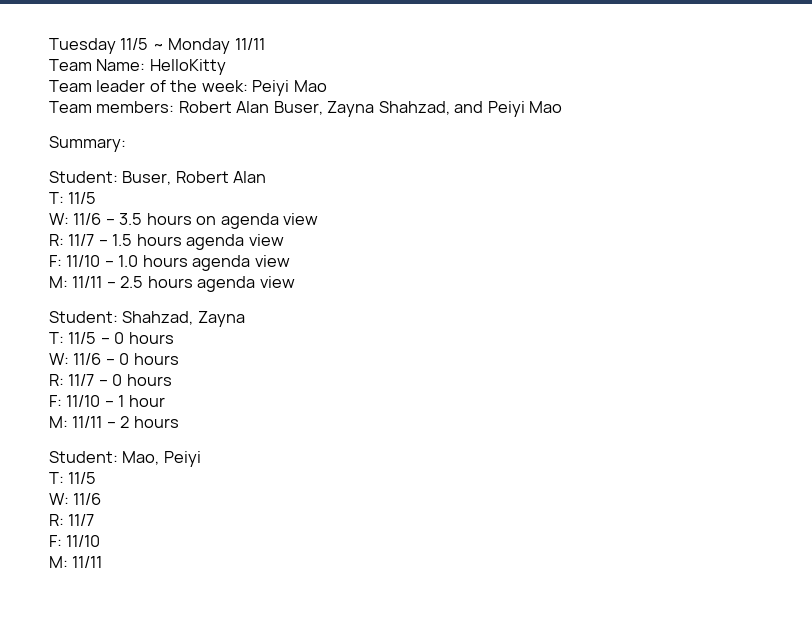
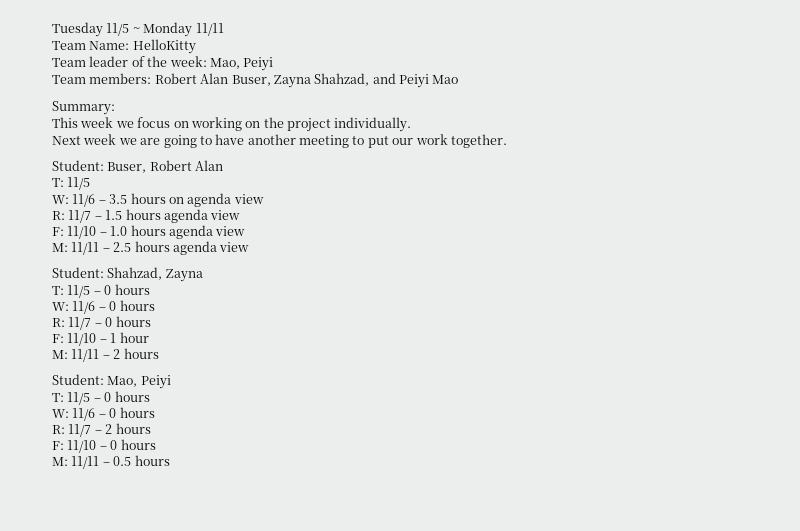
[252,80,327,96] Peiyi Mao -> [209,57,274,71] Mao, Peiyi
(126, 144) none -> [52,117,412,132] [52,134,507,148] // This week we focus on working on the project individually. // Next week we are going to have another meeting to put our work together.
[49,493,102,505] [49,514,95,526] [49,535,101,547] [49,556,103,568] // W: 11/6 // R: 11/7 // F: 11/10 // M: 11/11 -> [93,391,150,402] [52,407,155,421] [52,423,151,437] [52,439,156,453] [52,455,170,469] – 0 hours // W: 11/6 – 0 hours // R: 11/7 – 2 hours // F: 11/10 – 0 hours // M: 11/11 – 0.5 hours

